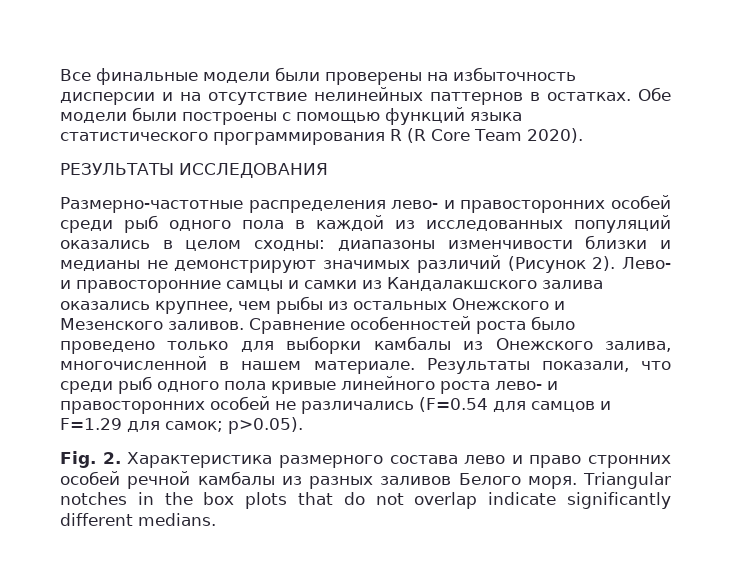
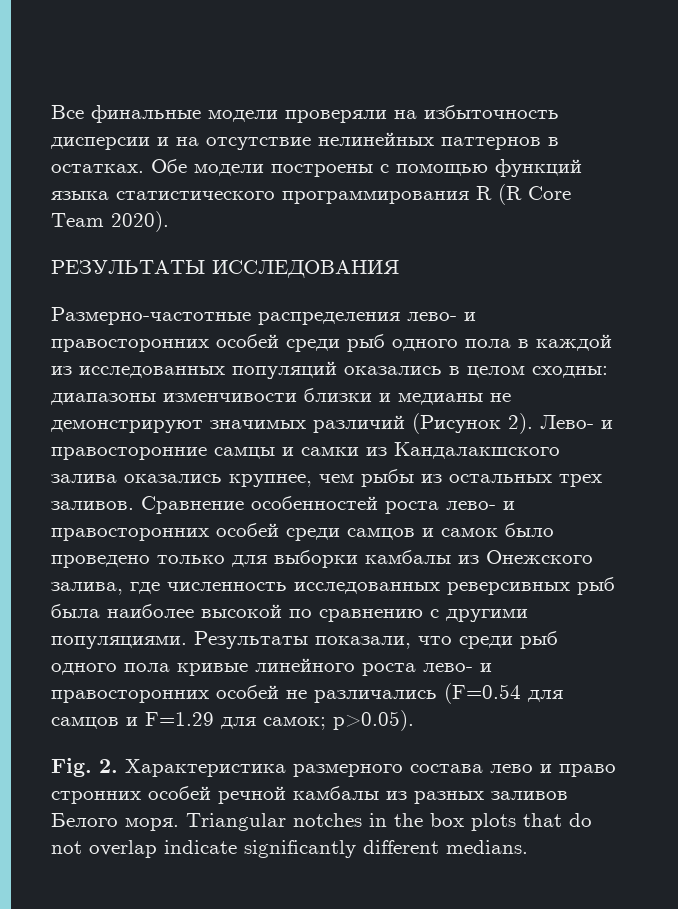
[275,67,422,85] были проверены -> [285,110,387,123] проверяли
[132,107,177,121] были -> (264, 170) none
[452,298,565,310] [60,318,163,330] Онежского и Мезенского -> [559,474,602,487] трех
(526, 327) none -> [446,501,515,510] [51,523,498,541] лево- и правосторонних особей среди самцов и самок
[60,356,415,374] многочисленной в нашем материале. -> [130,577,615,595] [51,604,528,622] [51,636,187,649] где численность исследованных реверсивных рыб была наиболее высокой по сравнению с другими популяциями.

